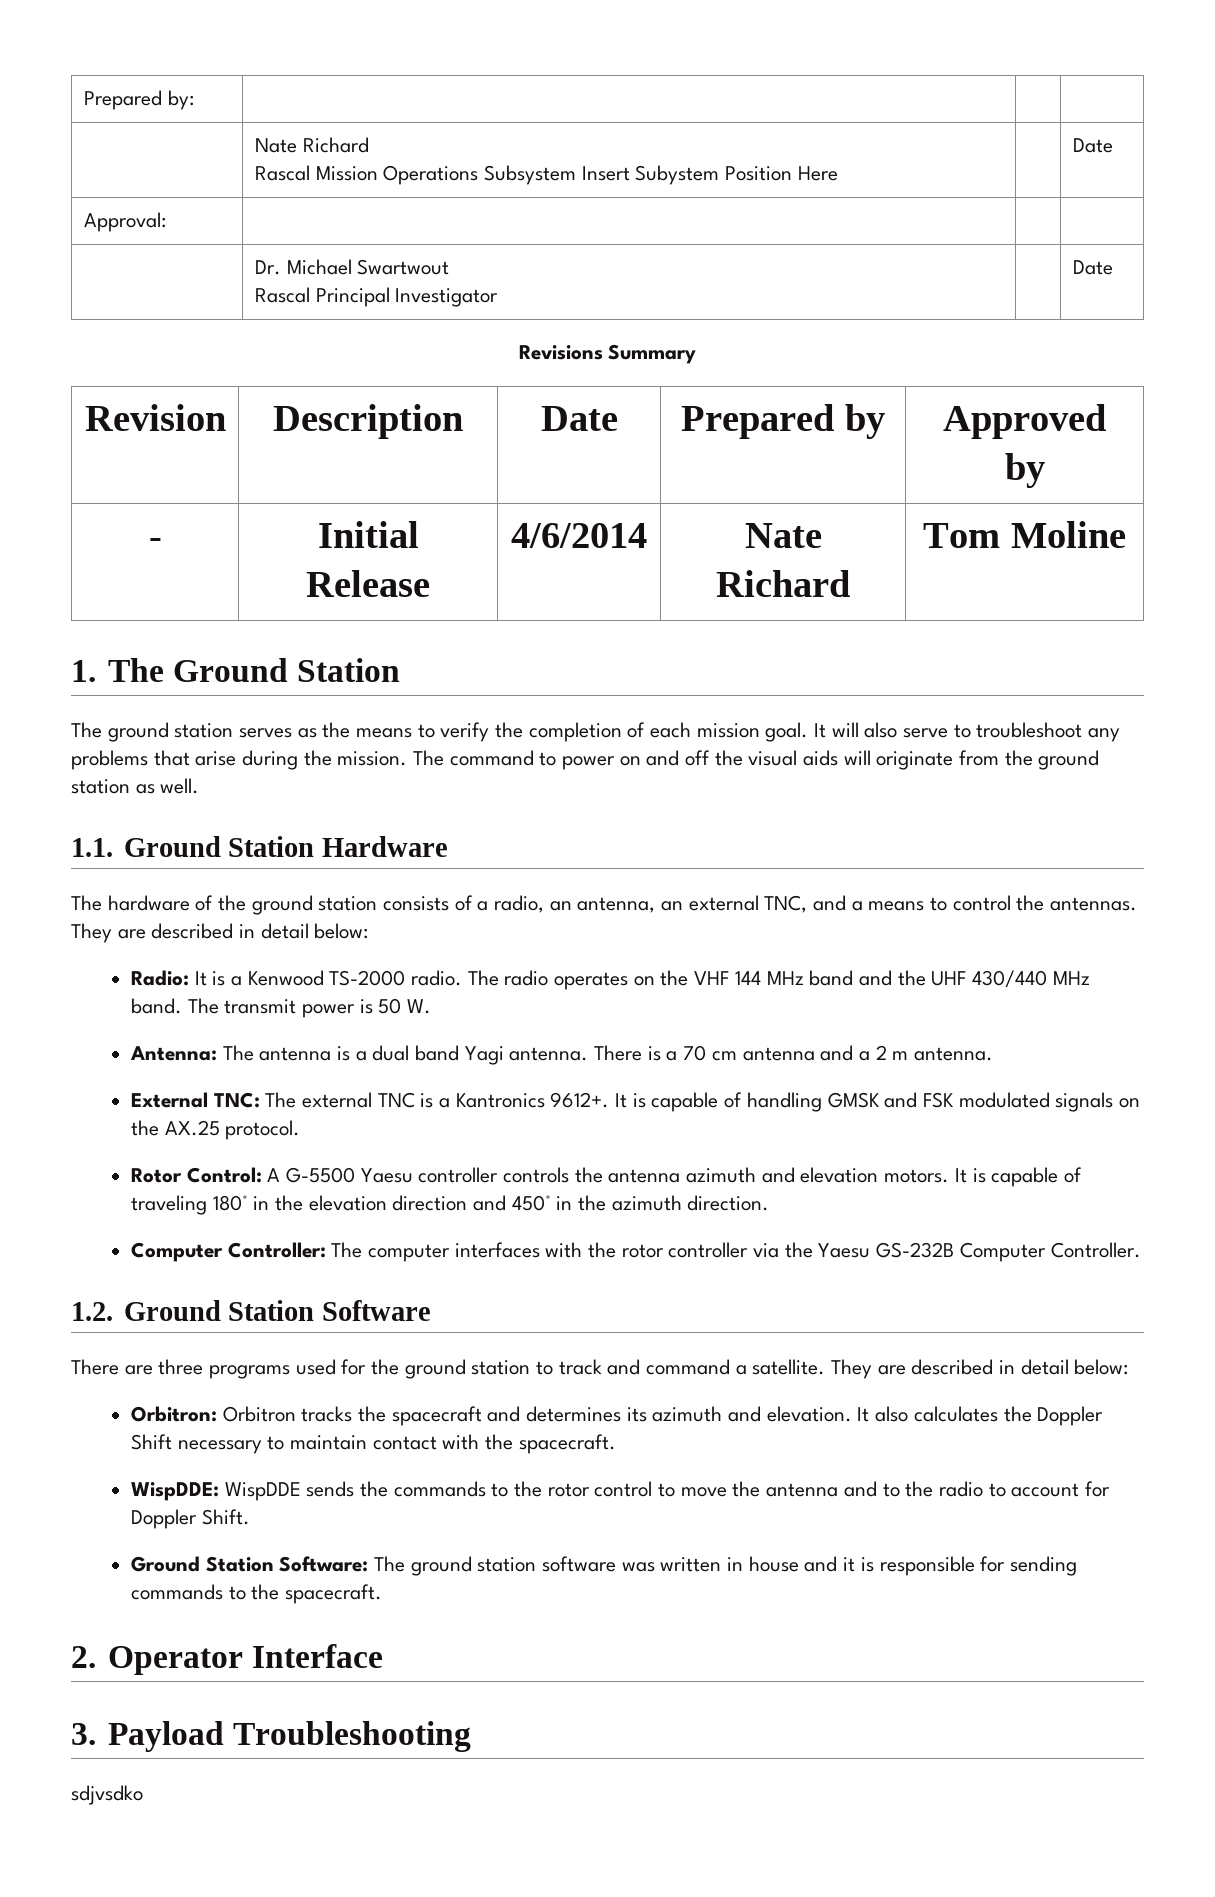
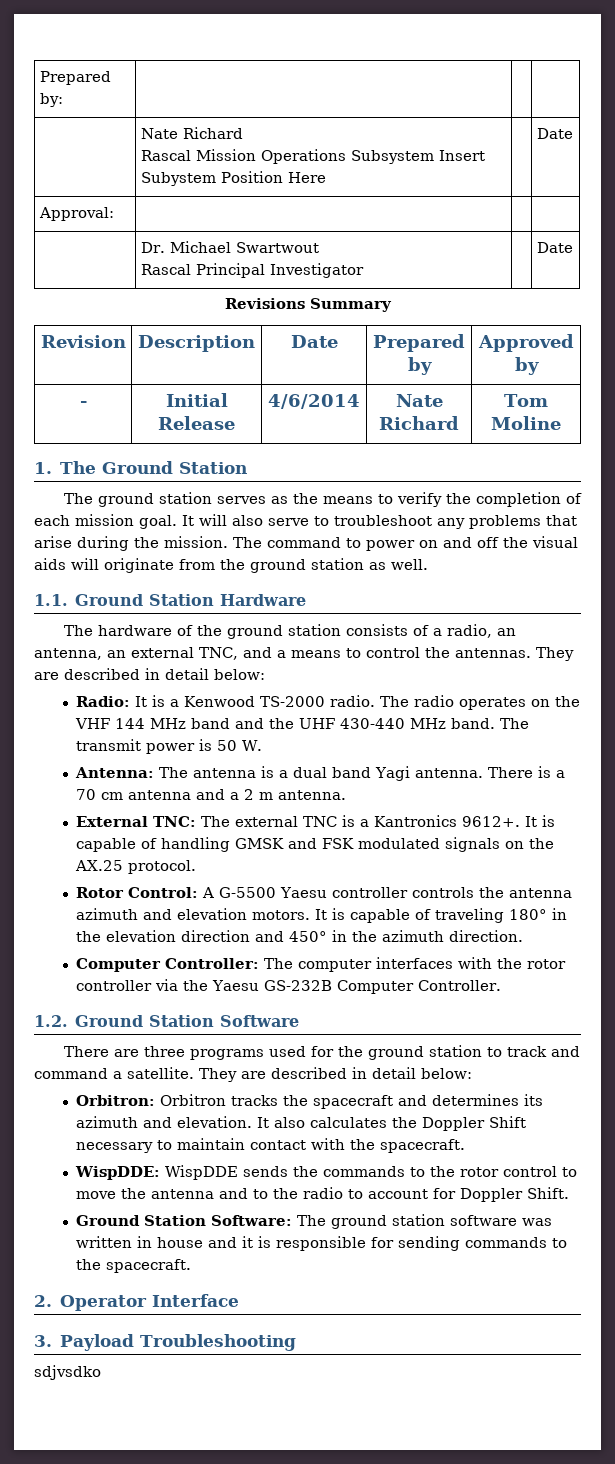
[971,970,1047,988] 430/440 -> [339,718,405,729] 430-440

